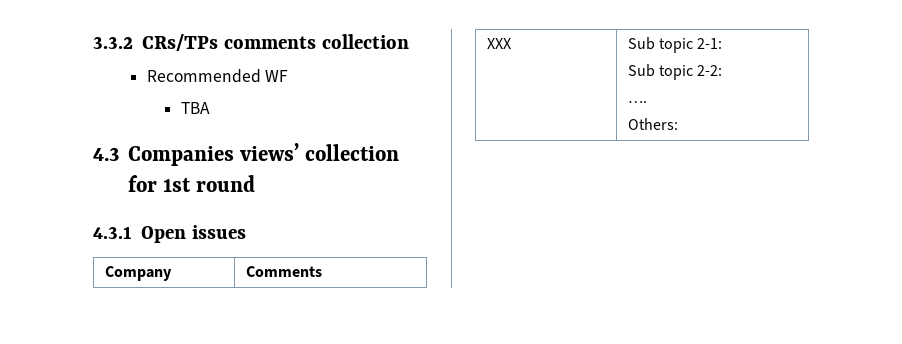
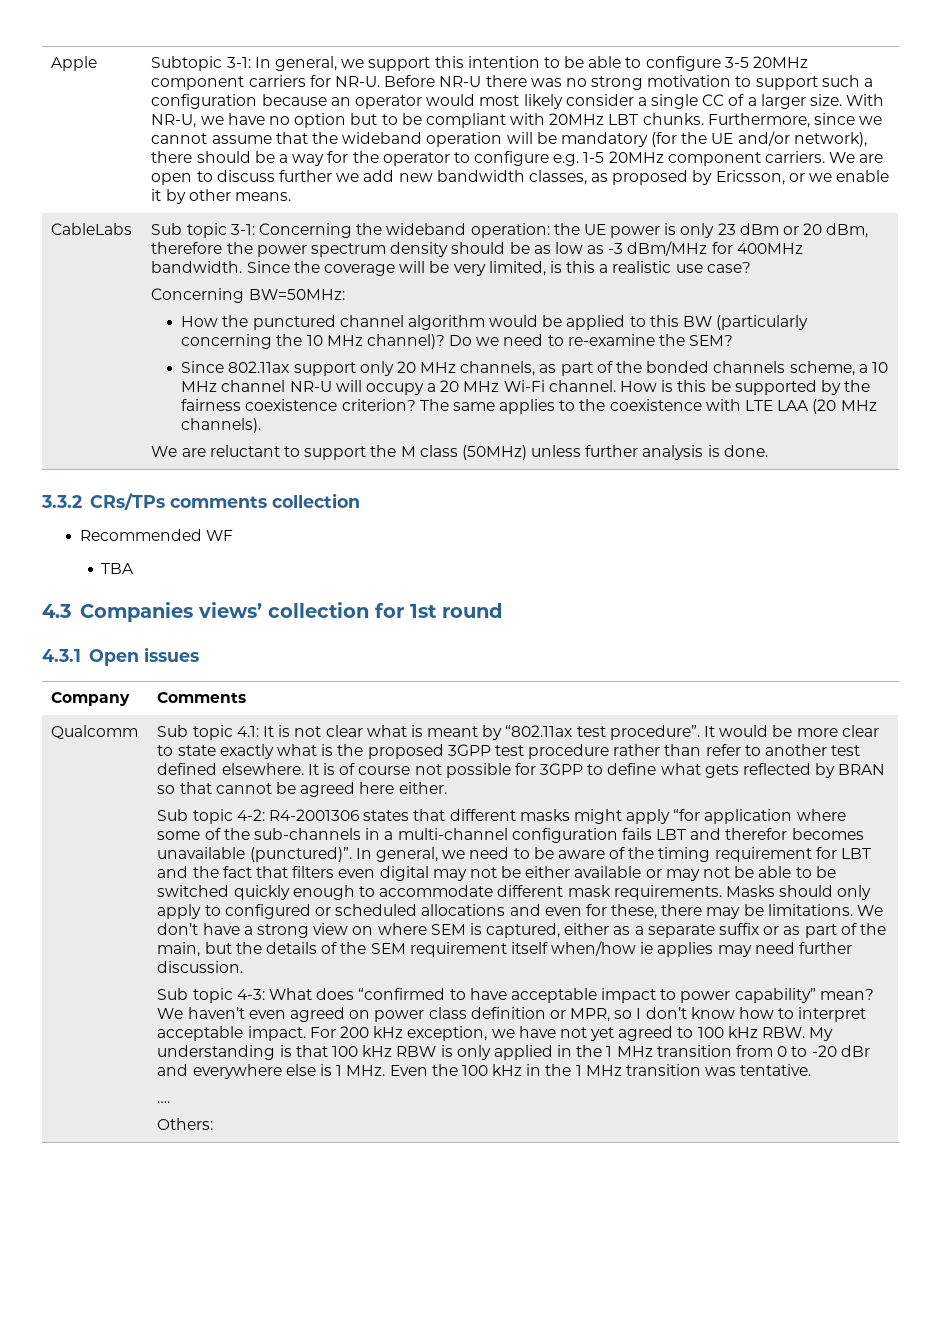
(93, 43) none -> [51,56,98,71] [151,56,808,71] [151,75,873,90] [151,94,885,109] [151,113,883,128] [151,131,867,147] [151,151,884,166] [151,170,890,185] [151,189,291,204] [51,223,133,235] [151,223,869,238] [151,241,803,257] [151,261,751,276] [151,288,345,303] [181,315,809,330] [181,334,734,349] [181,361,888,376] [181,380,871,395] [181,399,877,414] [181,418,262,433] [151,445,768,460] Apple | Subtopic 3-1: In general, we support this intention to be able to configure 3-5 20MHz component carriers for NR-U. Before NR-U there was no strong motivation to support such a configuration because an operator would most likely consider a single CC of a larger size. With NR-U, we have no option but to be compliant with 20MHz LBT chunks. Furthermore, since we cannot assume that the wideband operation will be mandatory (for the UE and/or network), there should be a way for the operator to configure e.g. 1-5 20MHz component carriers. We are open to discuss further we add new bandwidth classes, as proposed by Ericsson, or we enable it by other means. // CableLabs | Sub topic 3-1: Concerning the wideband operation: the UE power is only 23 dBm or 20 dBm, therefore the power spectrum density should be as low as -3 dBm/MHz for 400MHz bandwidth. Since the coverage will be very limited, is this a realistic use case? // Concerning BW=50MHz: // How the punctured channel algorithm would be applied to this BW (particularly concerning the 10 MHz channel)? Do we need to re-examine the SEM? // Since 802.11ax support only 20 MHz channels, as part of the bonded channels scheme, a 10 MHz channel NR-U will occupy a 20 MHz Wi-Fi channel. How is this be supported by the fairness coexistence criterion? The same applies to the coexistence with LTE LAA (20 MHz channels). // We are reluctant to support the M class (50MHz) unless further analysis is done. //
[486,38,511,49] [627,37,723,53] [627,64,723,80] XXX | Sub topic 2-1: // Sub topic 2-2: -> [51,725,139,739] [157,725,879,740] [157,744,861,759] [157,763,886,778] [157,782,447,797] [157,809,846,824] [157,828,864,843] [157,847,871,862] [157,866,836,881] [157,885,872,900] [157,904,883,919] [157,923,886,938] [157,941,852,957] [157,961,244,973] [157,988,874,1003] [157,1007,867,1022] [157,1026,834,1041] [157,1045,870,1060] [157,1064,812,1079] Qualcomm | Sub topic 4.1: It is not clear what is meant by “802.11ax test procedure”. It would be more clear to state exactly what is the proposed 3GPP test procedure rather than refer to another test defined elsewhere. It is of course not possible for 3GPP to define what gets reflected by BRAN so that cannot be agreed here either. // Sub topic 4-2: R4-2001306 states that different masks might apply “for application where some of the sub-channels in a multi-channel configuration fails LBT and therefor becomes unavailable (punctured)”. In general, we need to be aware of the timing requirement for LBT and the fact that filters even digital may not be either available or may not be able to be switched quickly enough to accommodate different mask requirements. Masks should only apply to configured or scheduled allocations and even for these, there may be limitations. We don’t have a strong view on where SEM is captured, either as a separate suffix or as part of the main, but the details of the SEM requirement itself when/how ie applies may need further discussion. // Sub topic 4-3: What does “confirmed to have acceptable impact to power capability” mean? We haven’t even agreed on power class definition or MPR, so I don’t know how to interpret acceptable impact. For 200 kHz exception, we have not yet agreed to 100 kHz RBW. My understanding is that 100 kHz RBW is only applied in the 1 MHz transition from 0 to -20 dBr and everywhere else is 1 MHz. Even the 100 kHz in the 1 MHz transition was tentative.

